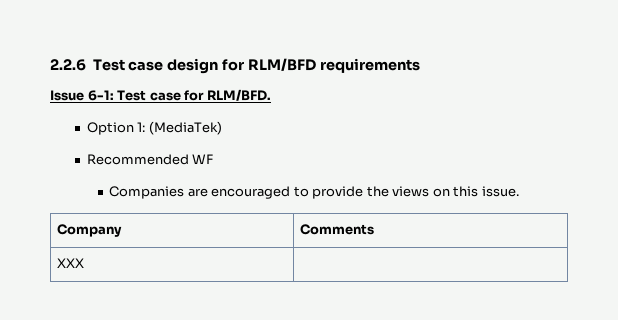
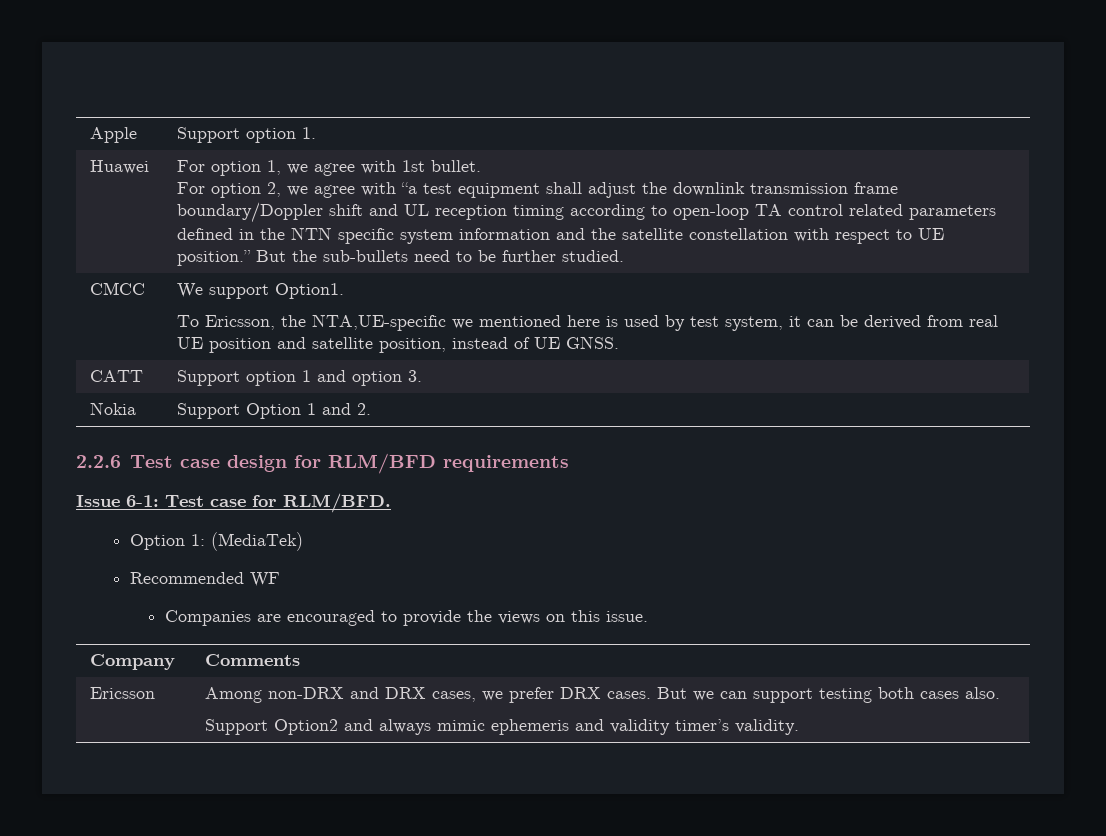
(50, 65) none -> [89,127,137,143] [176,127,316,143] [89,160,149,174] [176,160,481,176] [176,182,898,198] [176,202,996,223] [176,227,944,244] [176,250,624,266] [89,282,145,295] [176,283,344,299] [176,314,998,331] [176,336,619,353] [89,370,143,382] [176,370,422,386] [89,402,136,415] [176,403,371,419] Apple | Support option 1. // Huawei | For option 1, we agree with 1st bullet. // For option 2, we agree with “a test equipment shall adjust the downlink transmission frame boundary/Doppler shift and UL reception timing according to open-loop TA control related parameters defined in the NTN specific system information and the satellite constellation with respect to UE position.” But the sub-bullets need to be further studied. // CMCC | We support Option1. // To Ericsson, the NTA,UE-specific we mentioned here is used by test system, it can be derived from real UE position and satellite position, instead of UE GNSS. // CATT | Support option 1 and option 3. // Nokia | Support Option 1 and 2. //
[57,258,85,268] XXX | -> [89,687,155,699] [204,687,1000,703] [204,719,799,735] Ericsson | Among non-DRX and DRX cases, we prefer DRX cases. But we can support testing both cases also. // Support Option2 and always mimic ephemeris and validity timer’s validity.

